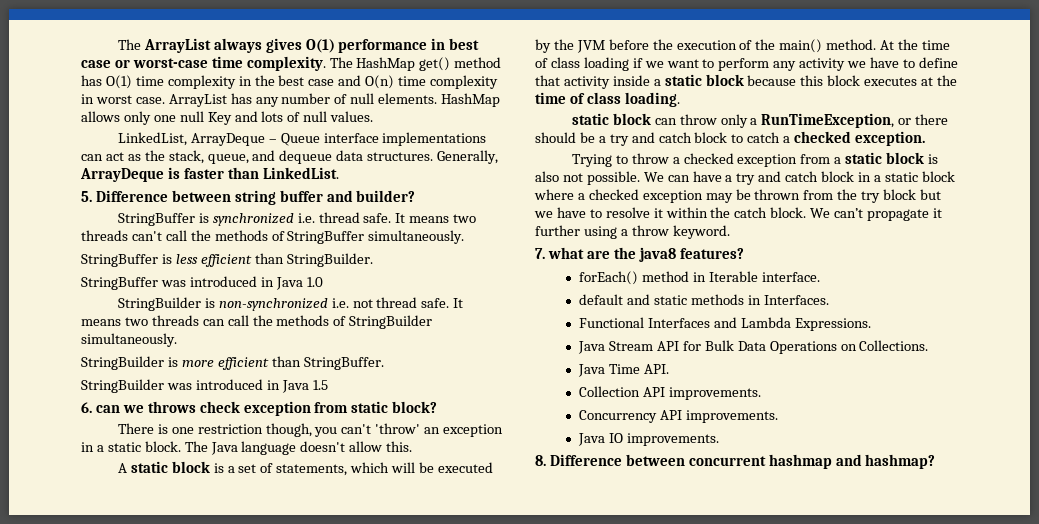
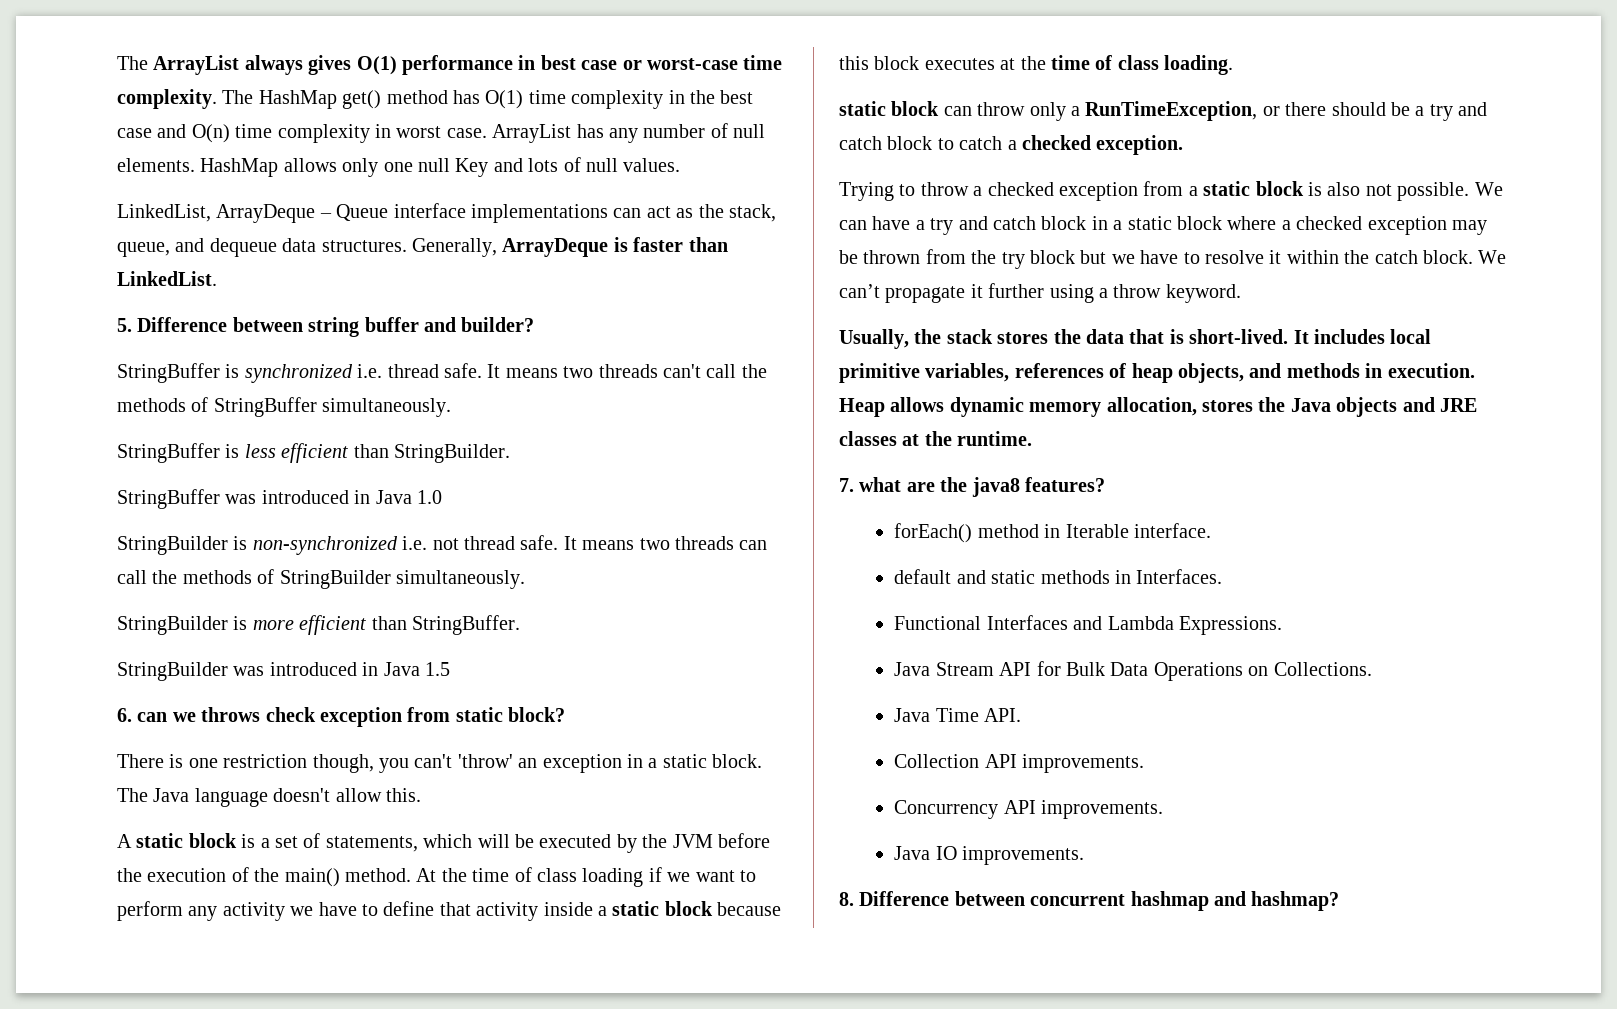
(730, 232) none -> [839,329,1432,349] [839,363,1475,383] [839,397,1477,417] [839,431,1033,446] // Usually, the stack stores the data that is short-lived. It includes local primitive variables, references of heap objects, and methods in execution. Heap allows dynamic memory allocation, stores the Java objects and JRE classes at the runtime.

